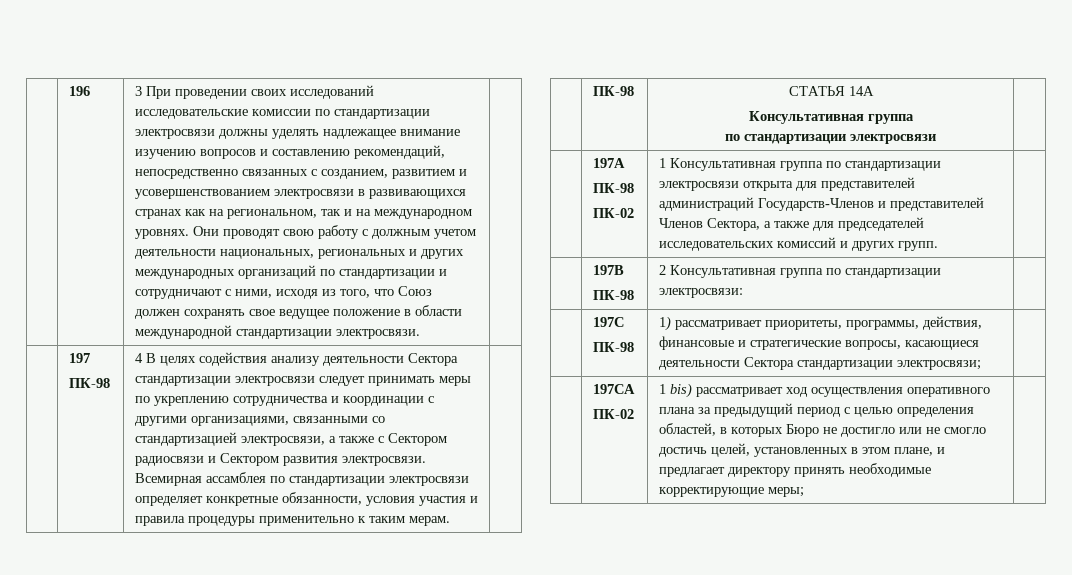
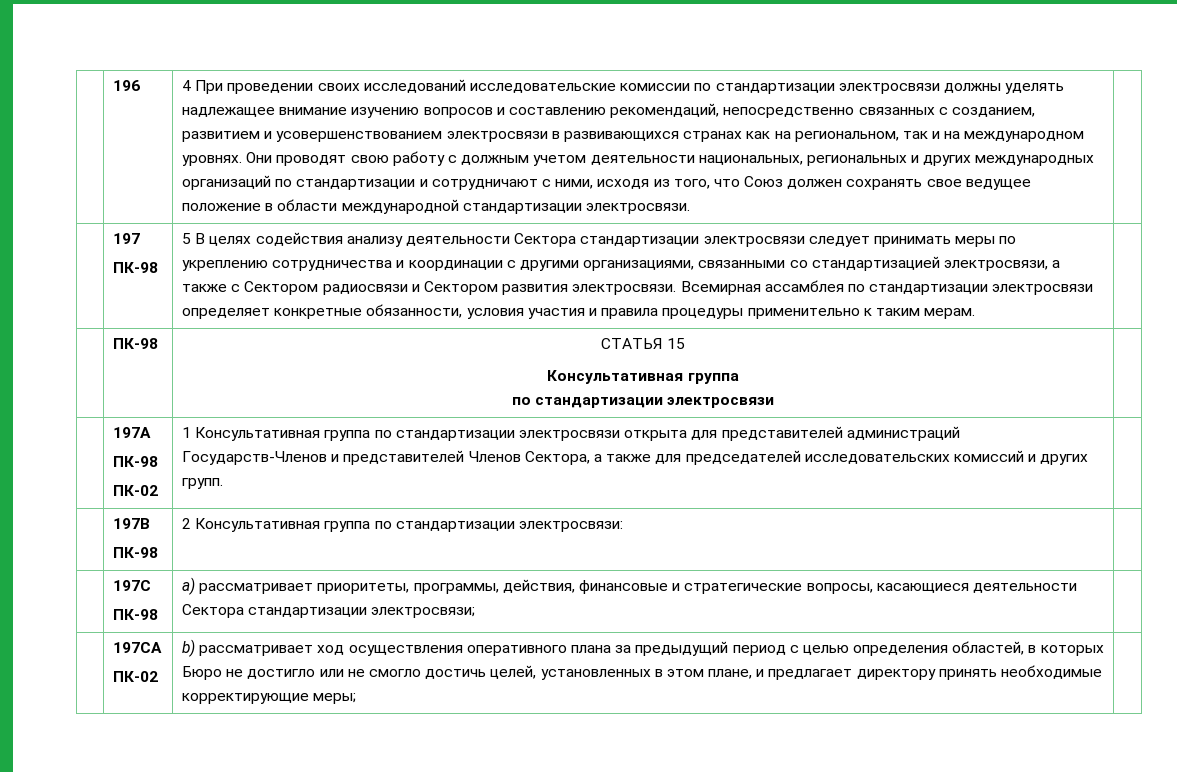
[134,86,142,96] 3 -> [182,80,192,91] 4
[134,353,143,363] 4 -> [182,233,192,244] 5
[848,86,874,96] 14A -> [666,338,685,349] 15
[658,316,671,331] 1) -> [182,577,196,595] a)
[658,383,692,398] 1 bis) -> [182,639,196,657] b)

